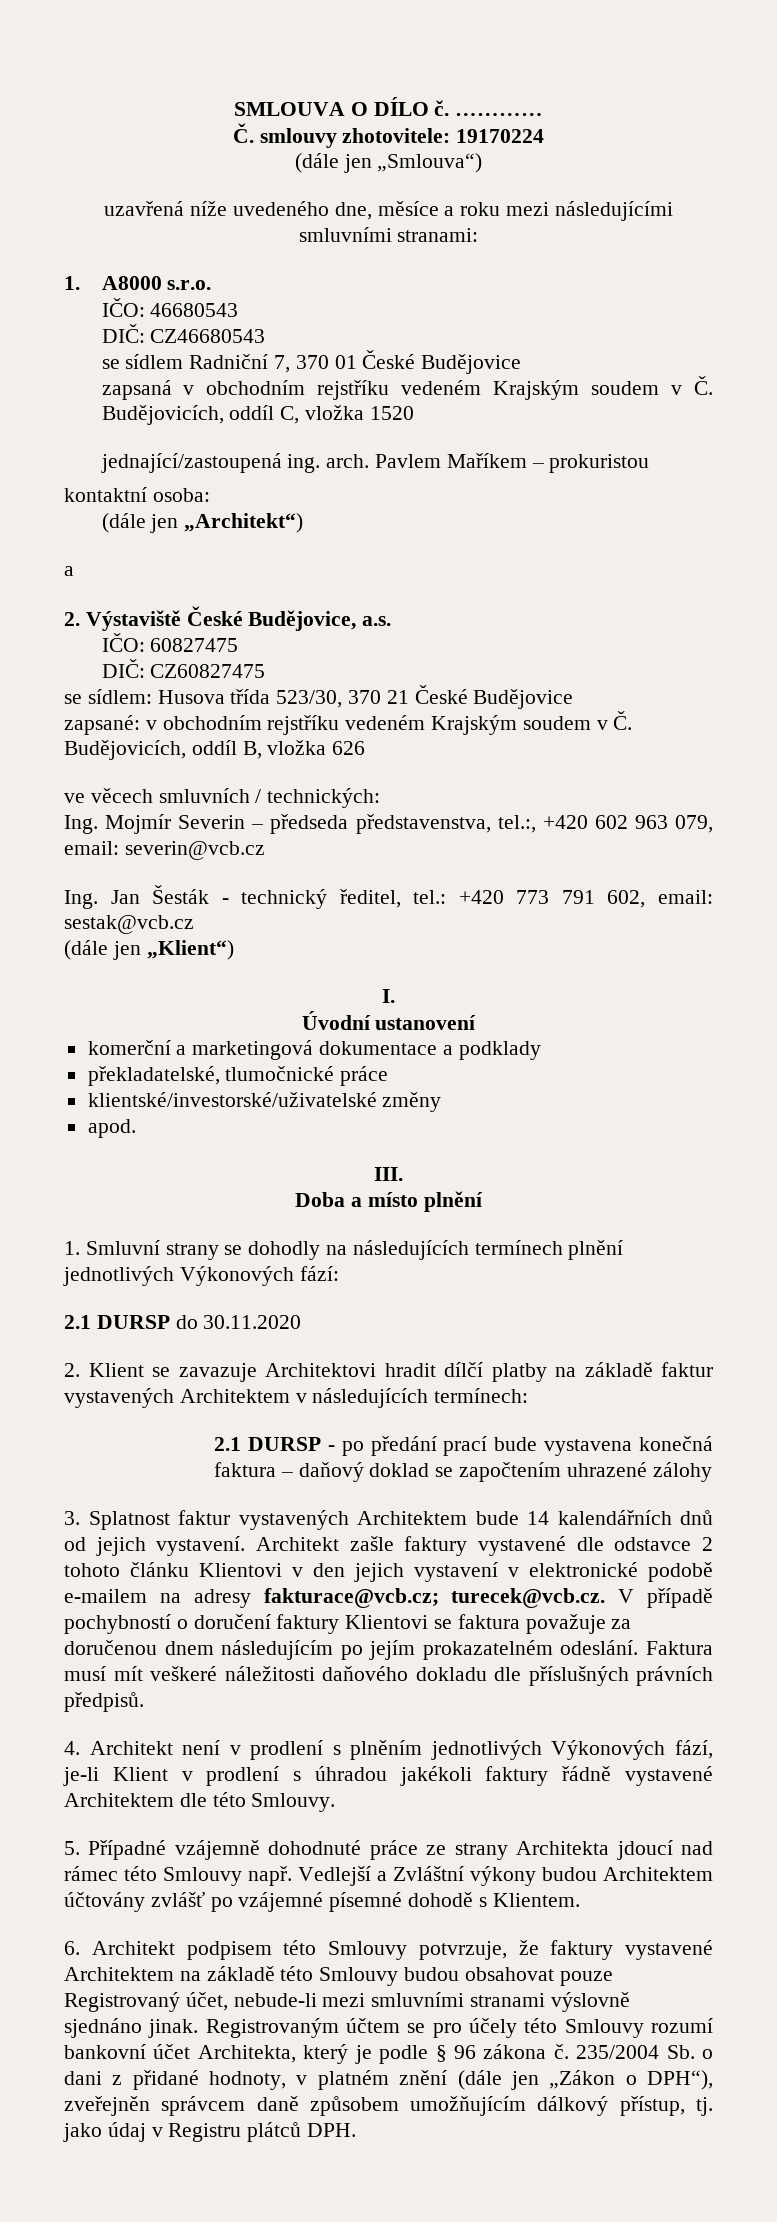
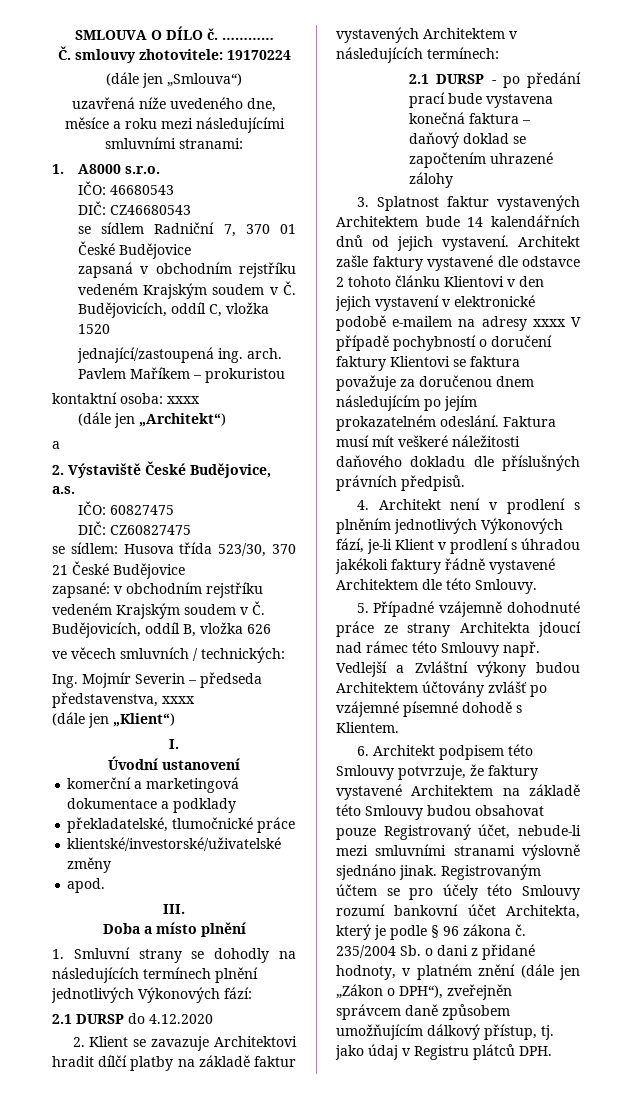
(210, 495) none -> [167,396,200,404] xxxx
[497,815,714,833] [64,841,265,860] [64,885,713,909] [64,915,194,934] tel.:, +420 602 963 079, email: severin@vcb.cz // Ing. Jan Šesták - technický ředitel, tel.: +420 773 791 602, email: sestak@vcb.cz -> [162,696,195,704] xxxx
[203,1315,302,1329] 30.11.2020 -> [149,1014,213,1024] 4.12.2020
[263,1588,606,1608] fakturace@vcb.cz; turecek@vcb.cz. -> [532,319,566,327] xxxx

